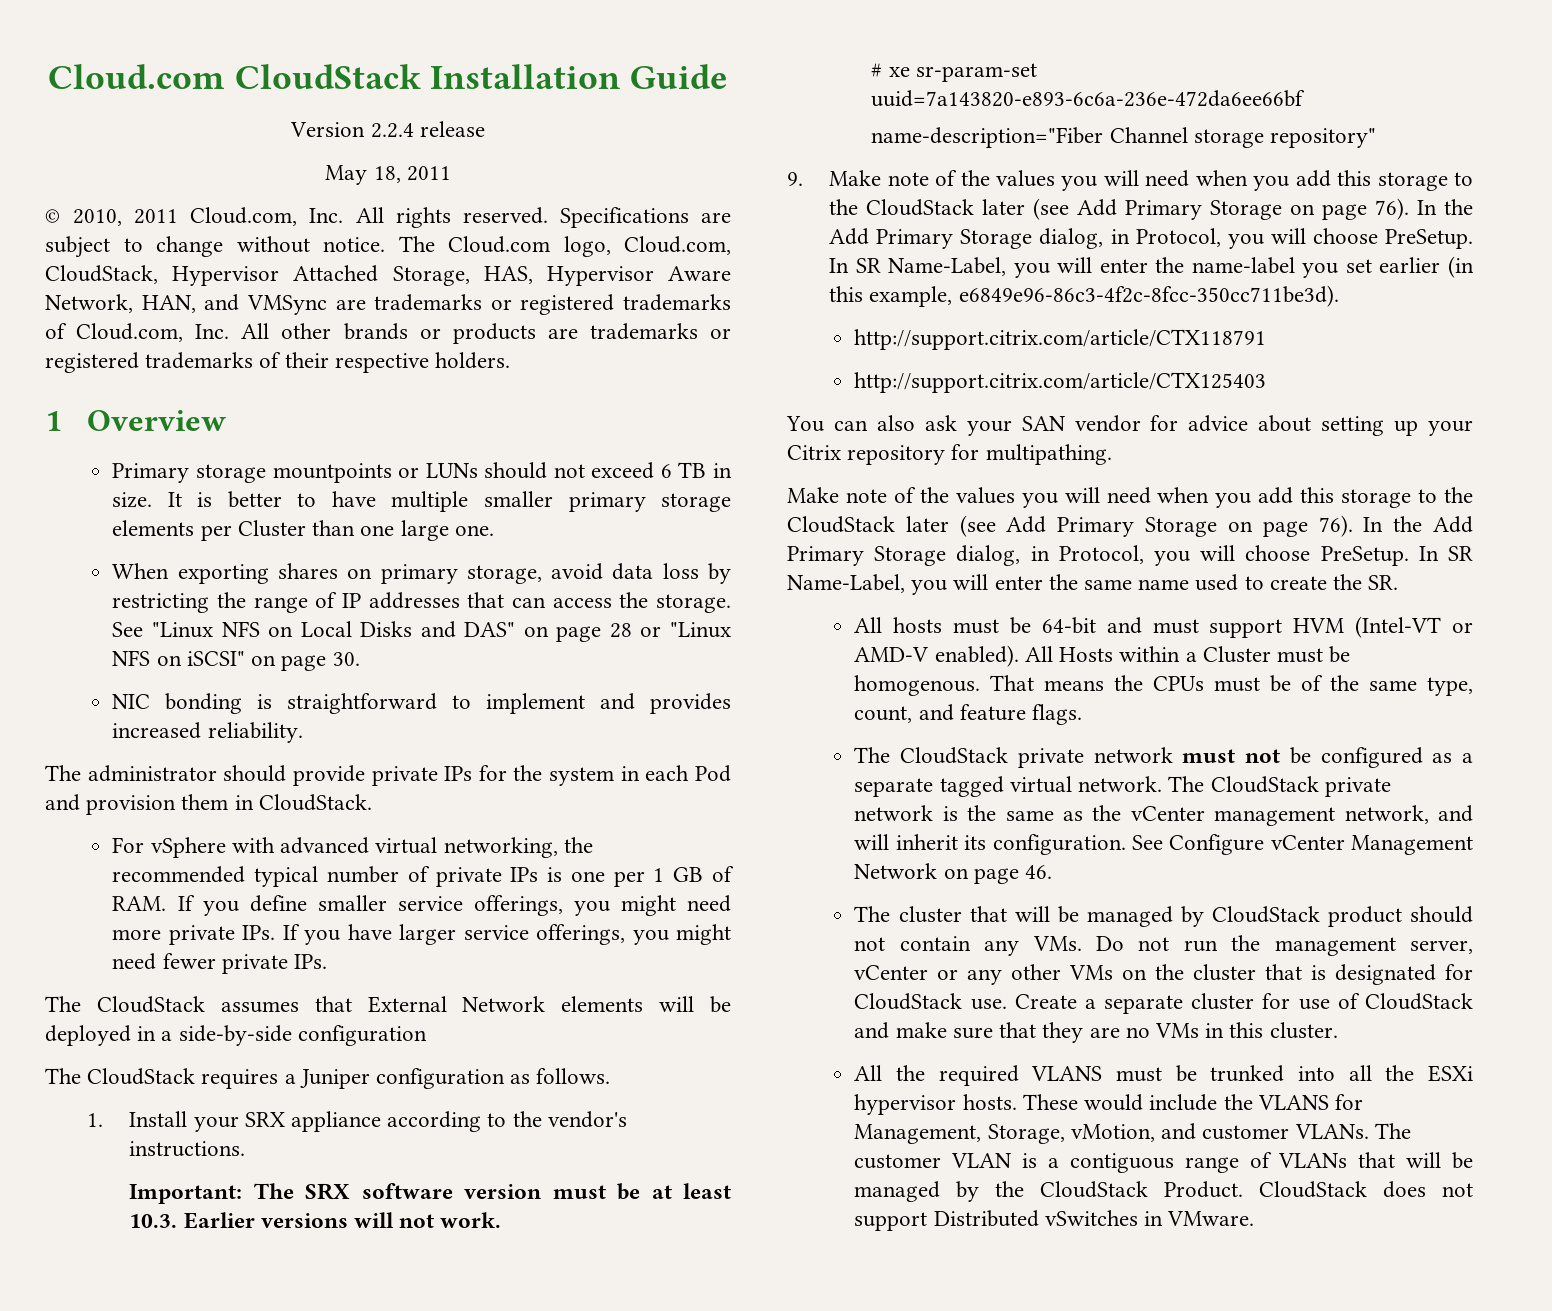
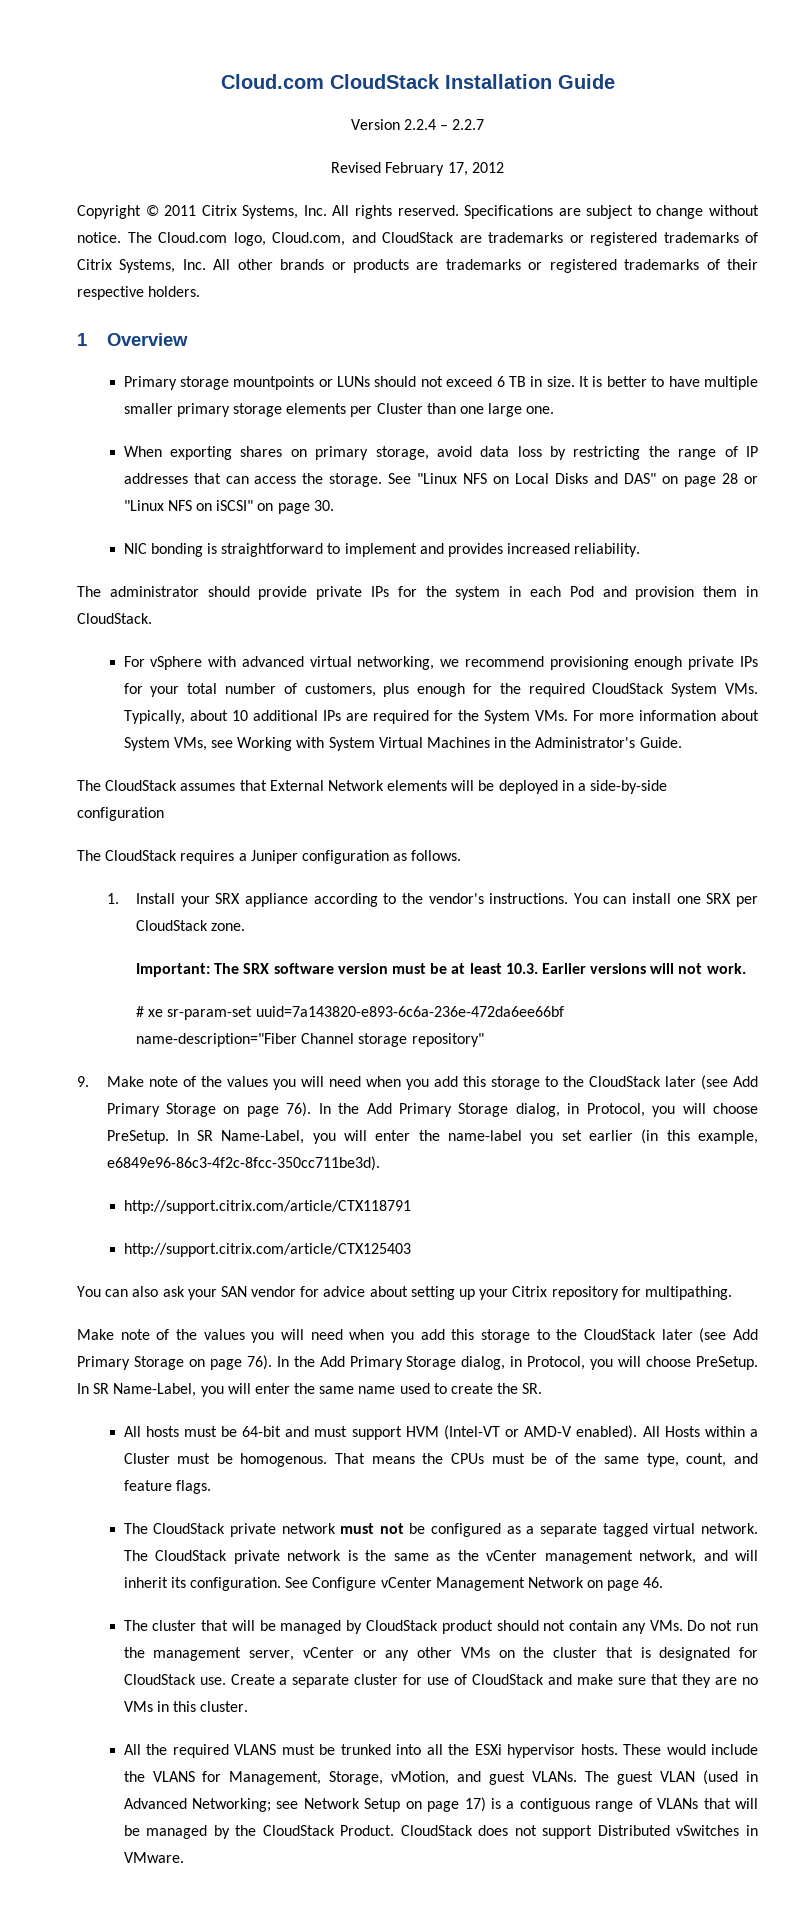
[419,121,485,137] [325,165,451,185] [45,207,298,226] release // May 18, 2011 // © 2010, 2011 Cloud.com, -> [440,119,485,130] [331,162,504,176] [77,205,299,219] – 2.2.7 // Revised February 17, 2012 // Copyright © 2011 Citrix Systems,
[45,265,732,286] [45,294,731,315] [45,323,184,342] CloudStack, Hypervisor Attached Storage, HAS, Hypervisor Aware Network, HAN, and VMSync are trademarks or registered trademarks of Cloud.com, -> [351,232,758,246] [77,259,176,273] and CloudStack are trademarks or registered trademarks of Citrix Systems,
[563,837,593,853] [112,866,735,887] [112,895,732,916] [112,924,731,945] [112,953,328,974] the recommended typical number of private IPs is one per 1 GB of RAM. If you define smaller service offerings, you might need more private IPs. If you have larger service offerings, you might need fewer private IPs. -> [440,656,758,670] [123,683,758,697] [123,710,759,724] [123,737,682,751] we recommend provisioning enough private IPs for your total number of customers, plus enough for the required CloudStack System VMs. Typically, about 10 additional IPs are required for the System VMs. For more information about System VMs, see Working with System Virtual Machines in the Administrator's Guide.
(246, 1149) none -> [573,893,758,907] [136,920,246,931] You can install one SRX per CloudStack zone.
[1202,1125,1290,1140] customer -> [489,1771,526,1785] guest
[854,1153,1013,1169] customer VLAN -> [617,1770,758,1785] [123,1797,486,1812] guest VLAN (used in Advanced Networking; see Network Setup on page 17)

